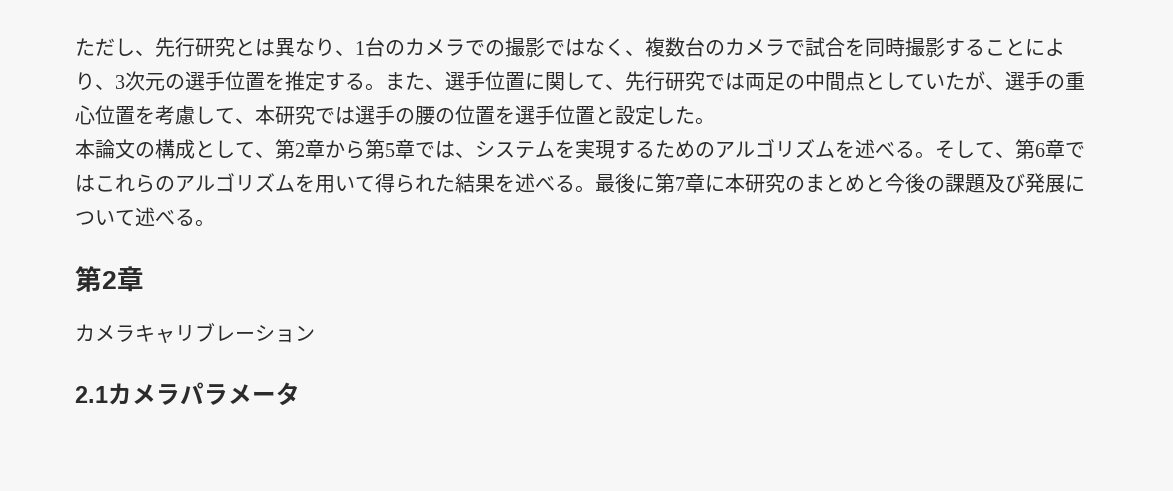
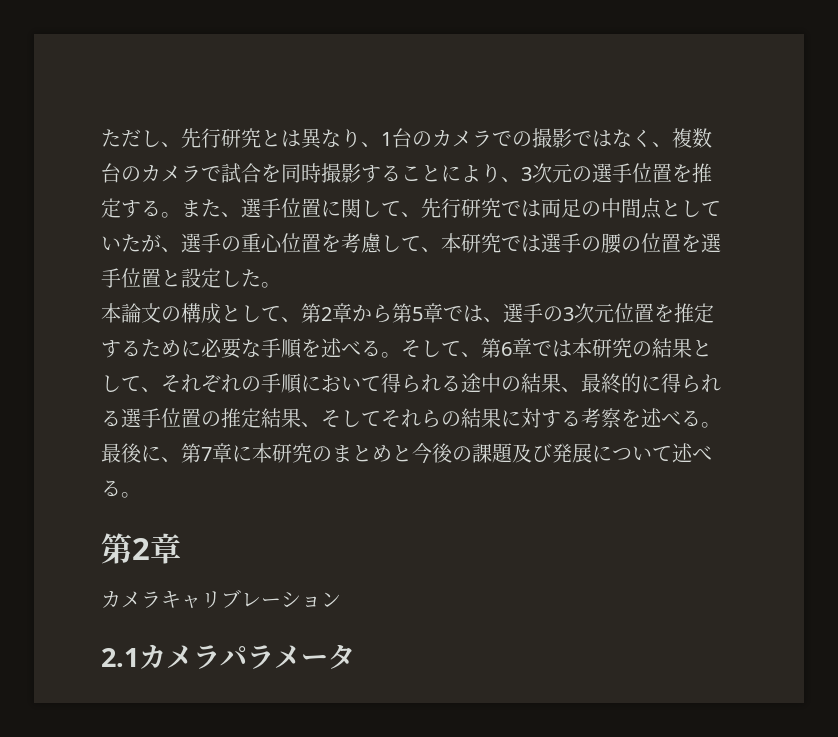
[475,139,835,159] システムを実現するためのアルゴリズム -> [503,303,714,323] [101,338,302,359] 選手の3次元位置を推定するために必要な手順
[95,173,495,193] これらのアルゴリズムを用いて得られた結果 -> [572,338,712,358] [101,373,721,394] [101,408,621,428] 本研究の結果として、それぞれの手順において得られる途中の結果、最終的に得られる選手位置の推定結果、そしてそれらの結果に対する考察
(655, 183) none -> [161,457,181,462] 、

